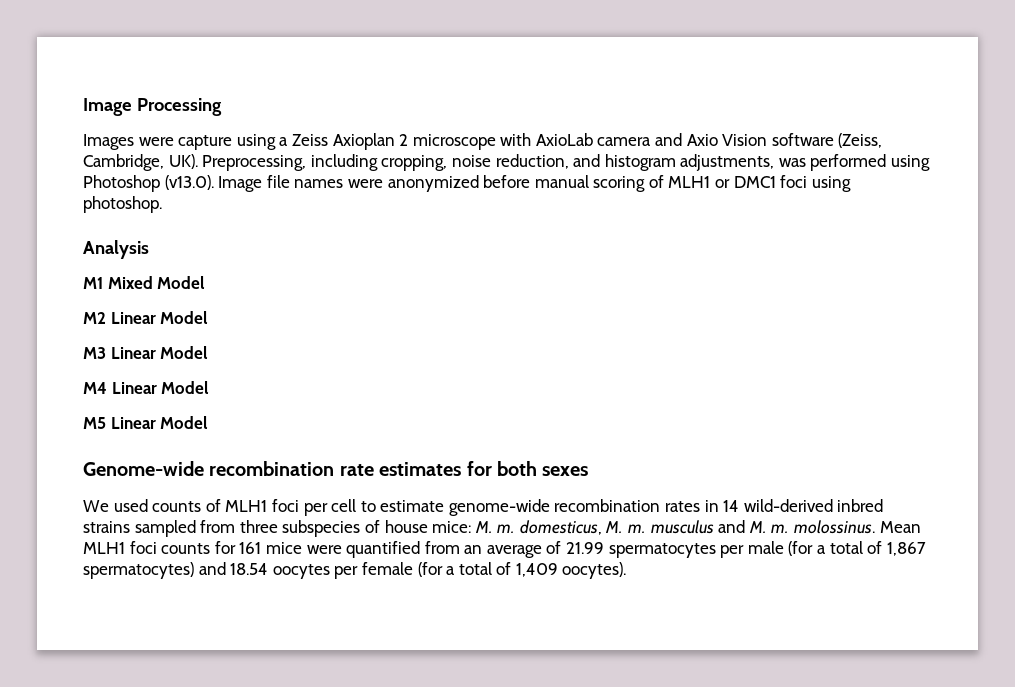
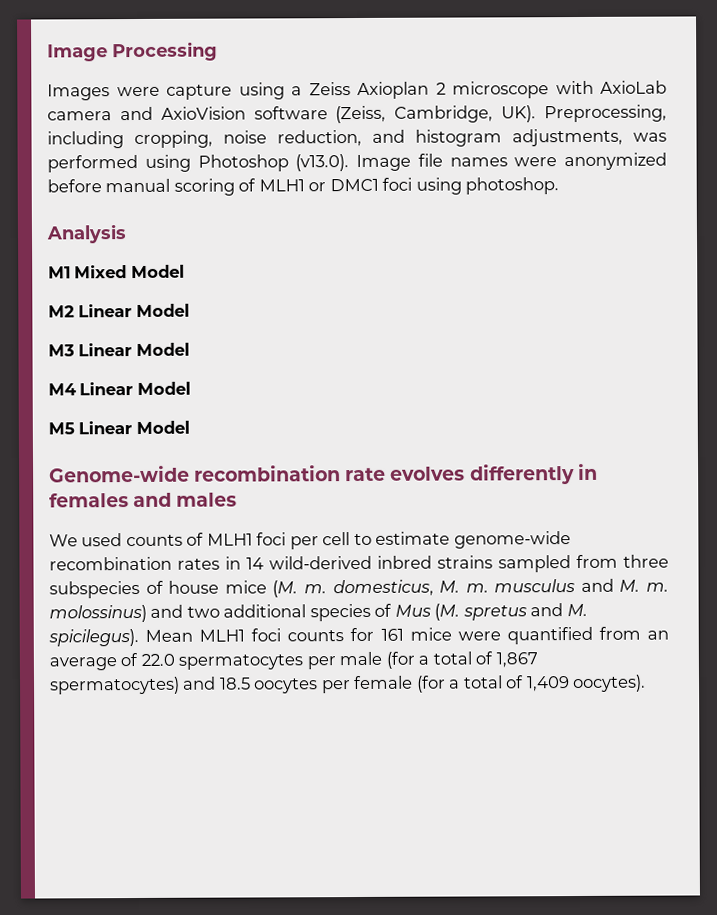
[686,134,768,146] Axio Vision -> [160,106,246,120] AxioVision
[379,461,589,476] estimates for both sexes -> [390,463,598,485] [49,492,238,508] evolves differently in females and males
[432,521,493,533] mice: M. -> [224,580,299,598] mice (M.
[794,520,876,534] molossinus. -> [49,603,588,623] [48,628,139,647] molossinus) and two additional species of Mus (M. spretus and M. spicilegus).
[566,542,605,554] 21.99 -> [140,653,175,666] 22.0
[230,563,269,575] 18.54 -> [218,677,251,690] 18.5

